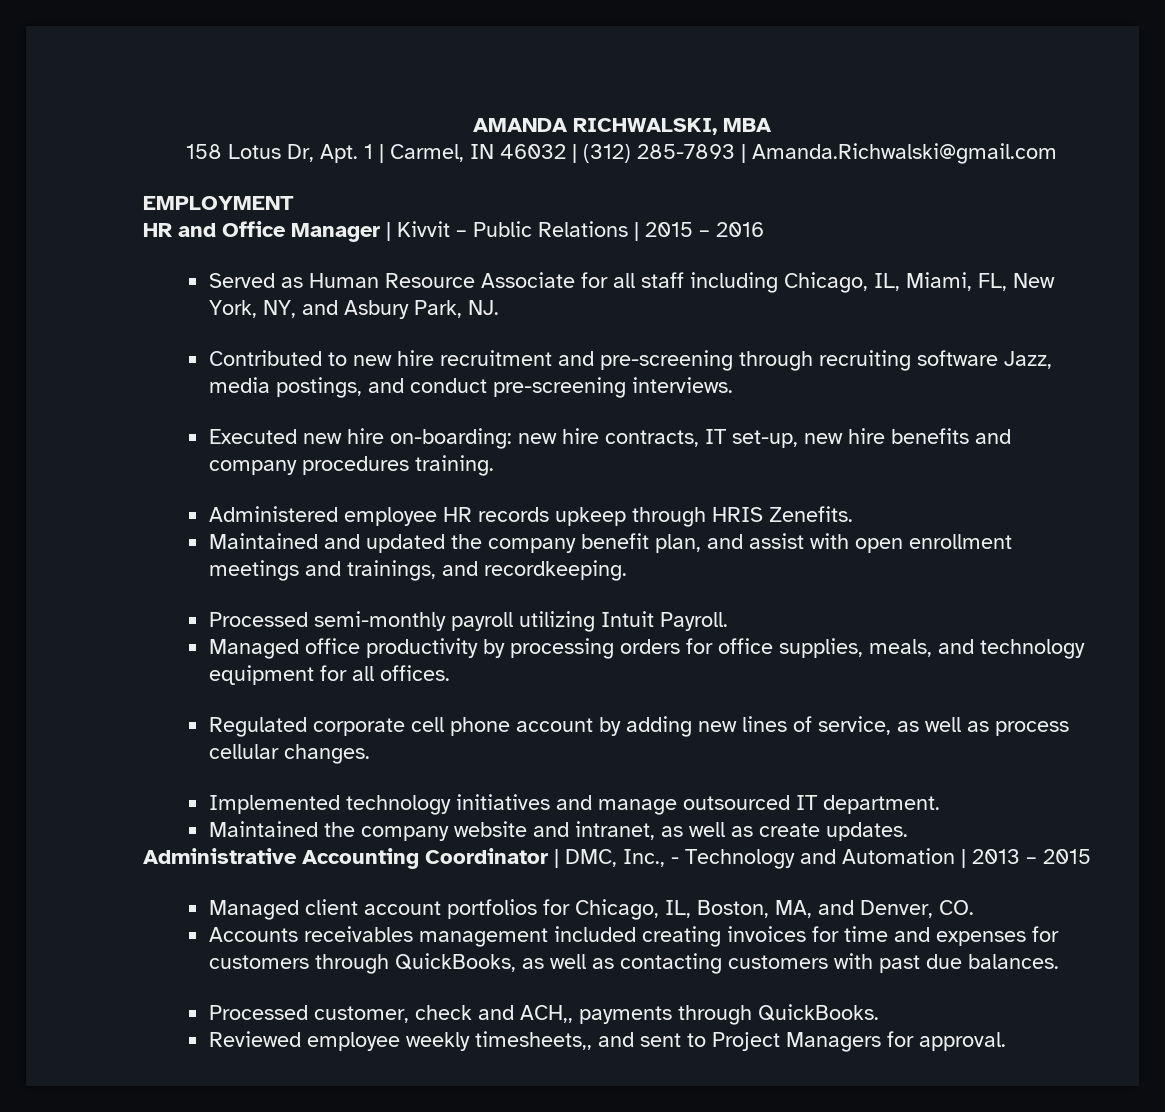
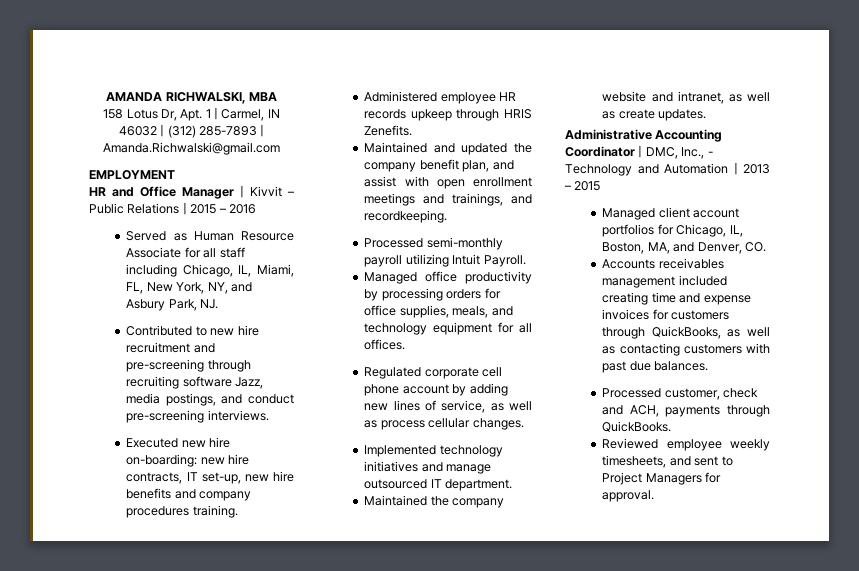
[726,926,1026,946] invoices for time and expenses -> [651,292,751,305] [602,309,650,320] time and expense invoices
[519,1005,573,1023] ACH,, -> [629,405,659,417] ACH,
[474,1031,592,1050] timesheets,, -> [602,455,667,468] timesheets,

